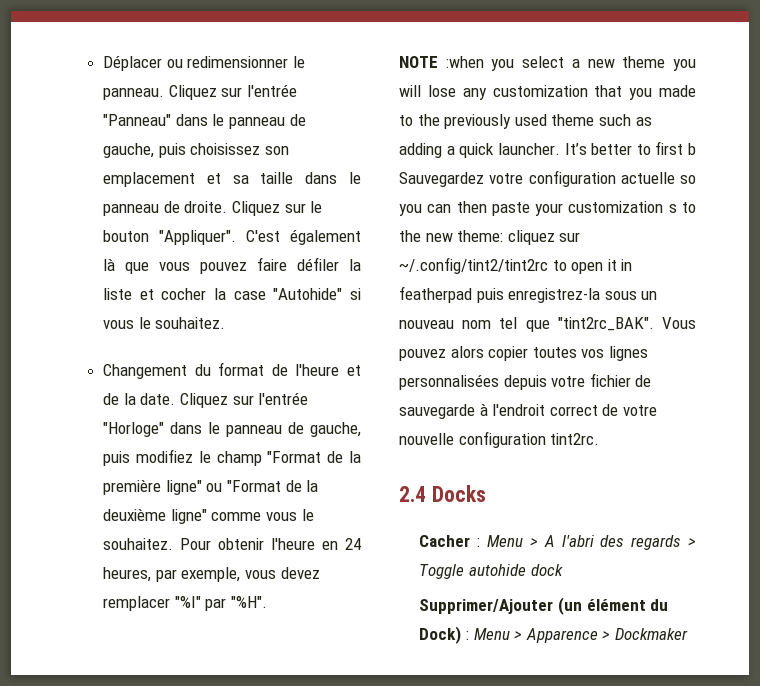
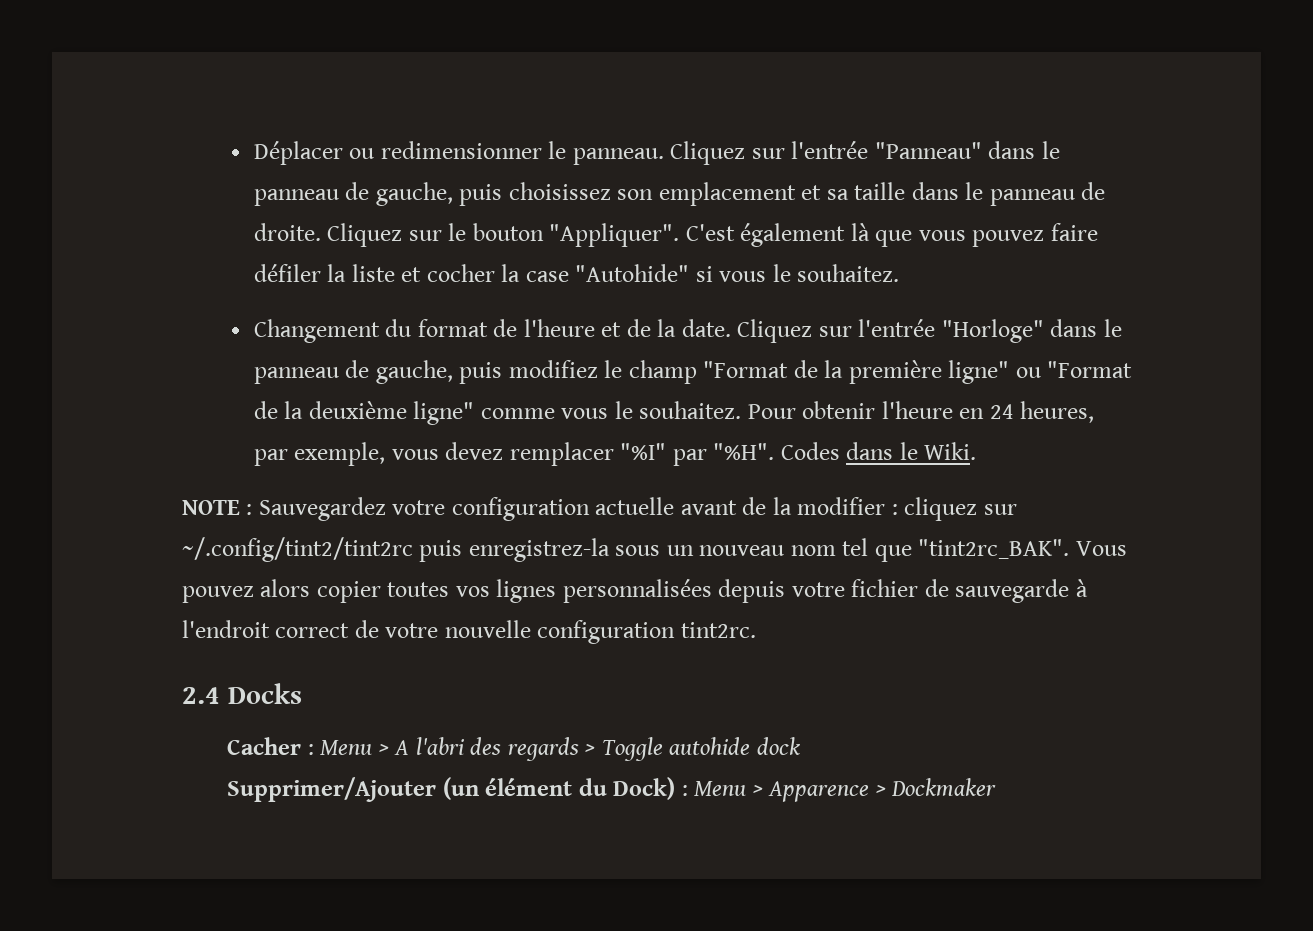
[399,56,696,71] [399,85,696,100] [399,114,652,129] [399,141,696,158] [399,170,696,187] [399,201,696,216] [399,230,581,245] [399,257,633,274] [399,286,472,303] // NOTE :when you select a new theme you will lose any customization that you made to the previously used theme such as adding a quick launcher. It’s better to first b Sauvegardez votre configuration actuelle so you can then paste your customization s to the new theme: cliquez sur ~/.config/tint2/tint2rc to open it in featherpad -> [780,442,977,460] [182,497,1017,521] [182,537,413,562] Codes dans le Wiki. // NOTE : Sauvegardez votre configuration actuelle avant de la modifier : cliquez sur ~/.config/tint2/tint2rc

